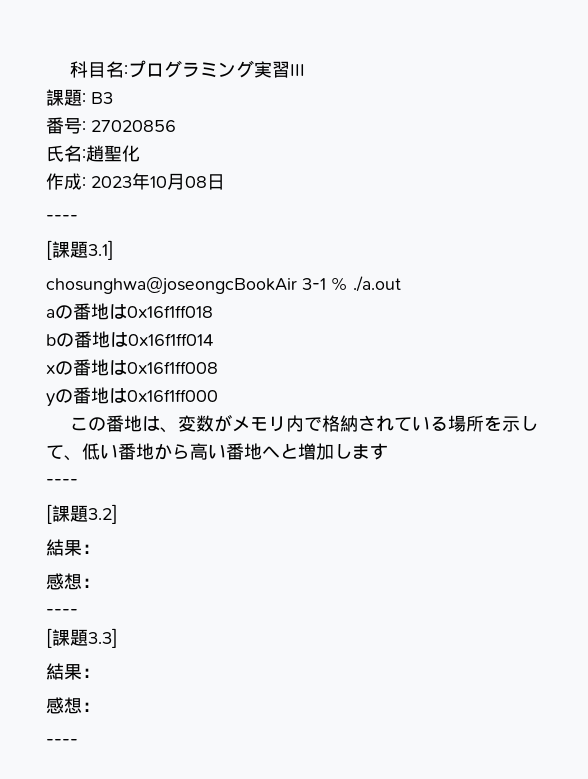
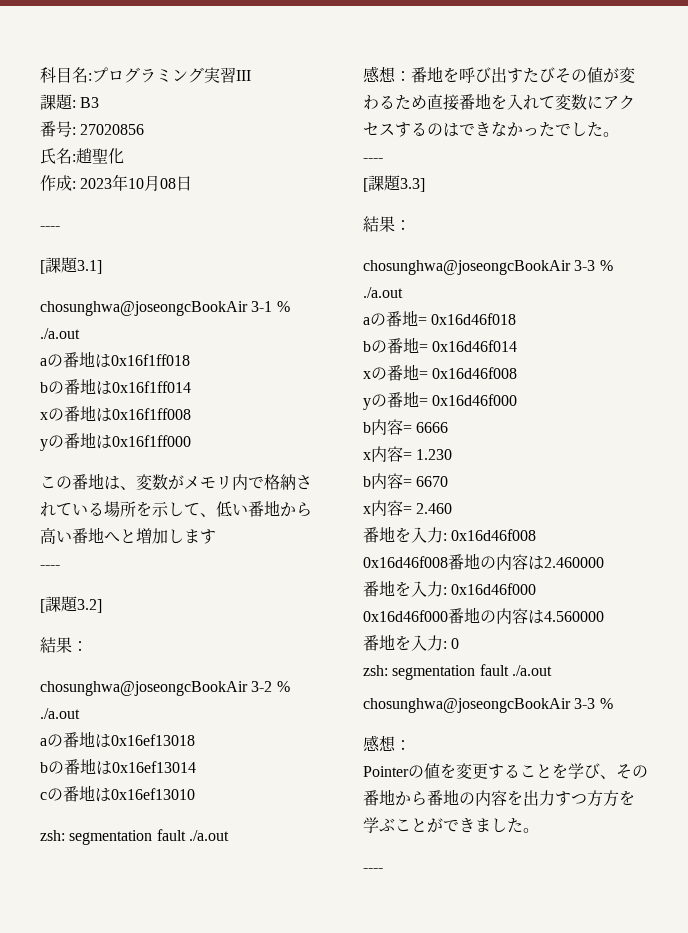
[46,573,100,590] 感想： -> [40,681,290,696] [40,708,80,719] [40,731,195,748] [40,758,196,775] [40,785,195,802] [40,829,229,845] [363,66,635,83] [363,93,635,111] [363,121,619,137] chosunghwa@joseongcBookAir 3-2 % ./a.out // aの番地は0x16ef13018 // bの番地は0x16ef13014 // cの番地は0x16ef13010 // zsh: segmentation fault ./a.out // 感想：番地を呼び出すたびその値が変わるため直接番地を入れて変数にアクセスするのはできなかったでした。
[46,697,100,714] 感想： -> [363,260,613,275] [363,287,403,298] [363,310,517,327] [363,337,518,354] [363,364,518,381] [363,391,518,410] [363,419,449,435] [363,446,453,462] [363,473,449,489] [363,500,453,516] [363,526,537,543] [363,553,604,570] [363,580,537,597] [363,607,604,624] [363,634,460,651] [363,664,552,680] [363,698,613,713] [363,735,411,752] [363,763,648,779] [363,789,635,807] [363,817,539,833] chosunghwa@joseongcBookAir 3-3 % ./a.out // aの番地= 0x16d46f018 // bの番地= 0x16d46f014 // xの番地= 0x16d46f008 // yの番地= 0x16d46f000 // b内容= 6666 // x内容= 1.230 // b内容= 6670 // x内容= 2.460 // 番地を入力: 0x16d46f008 // 0x16d46f008番地の内容は2.460000 // 番地を入力: 0x16d46f000 // 0x16d46f000番地の内容は4.560000 // 番地を入力: 0 // zsh: segmentation fault ./a.out // chosunghwa@joseongcBookAir 3-3 % // 感想： // Pointerの値を変更することを学び、その番地から番地の内容を出力すつ方方を学ぶことができました。

